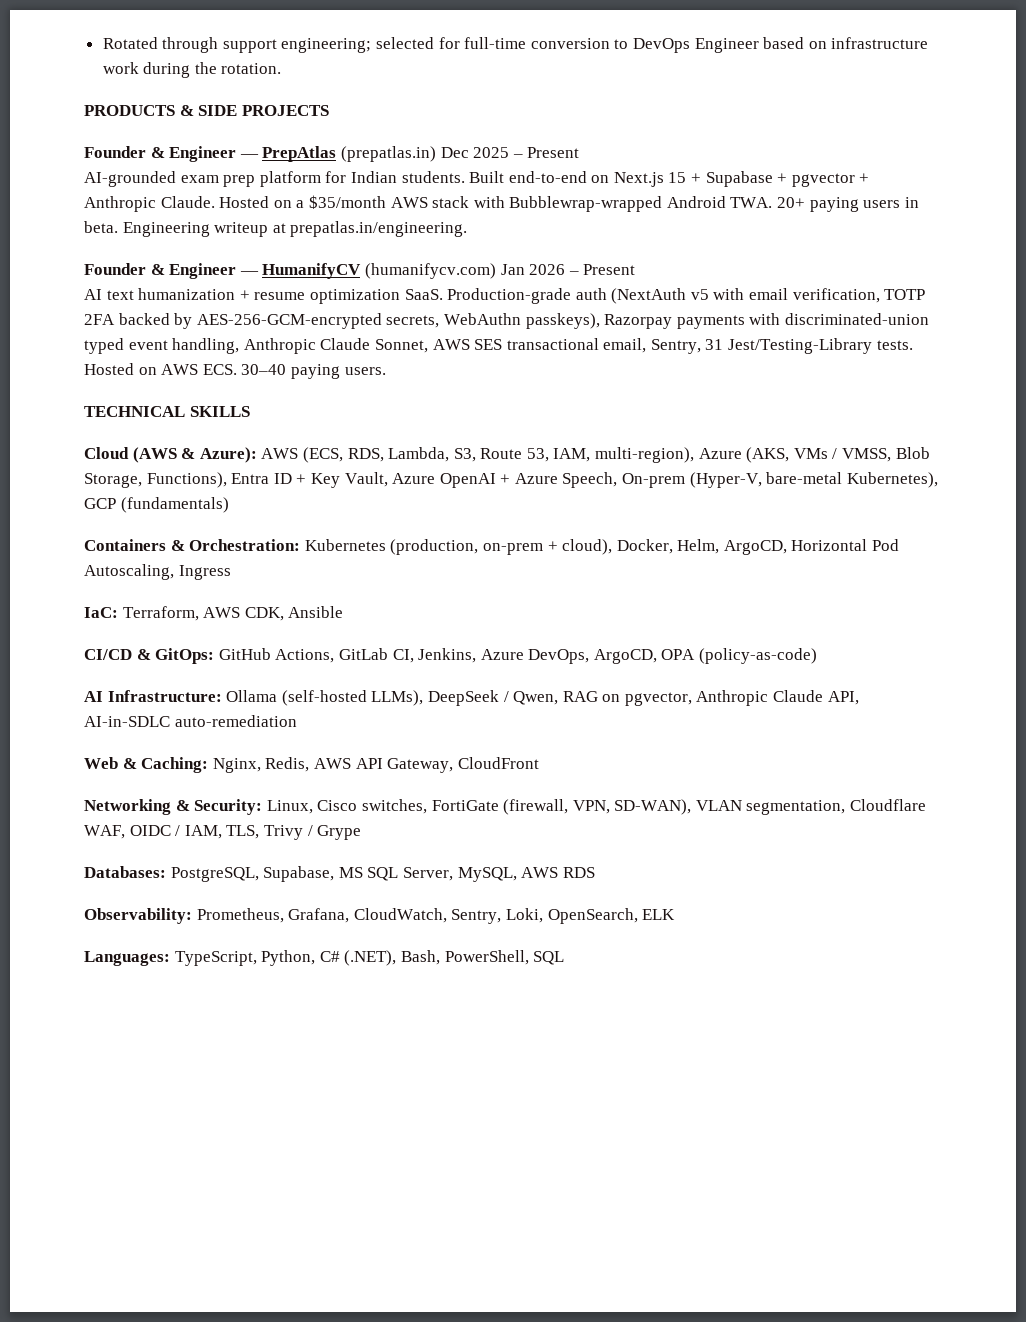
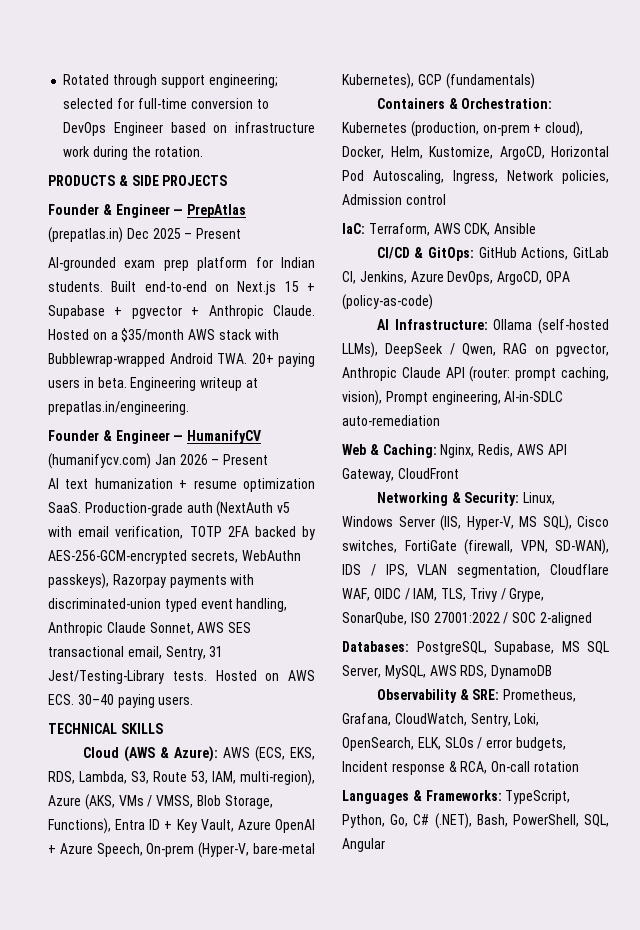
(343, 455) none -> [289,747,315,760] EKS,
(720, 546) none -> [429,146,493,159] Kustomize,
[178,565,231,580] Ingress -> [453,170,609,184] [342,194,446,205] Ingress, Network policies, Admission control
[827,691,859,705] API, -> [445,366,609,382] [342,390,501,406] API (router: prompt caching, vision), Prompt engineering,
(313, 807) none -> [342,515,572,531] Windows Server (IIS, Hyper-V, MS SQL),
(692, 807) none -> [342,564,408,577] IDS / IPS,
[317,825,362,840] Grype -> [509,588,545,602] [342,612,592,626] Grype, SonarQube, ISO 27001:2022 / SOC 2-aligned
[562,867,595,878] [84,908,192,924] RDS // Observability: -> [460,665,553,679] [376,689,500,703] RDS, DynamoDB // Observability & SRE:
[642,909,676,920] [84,951,170,966] ELK // Languages: -> [417,737,566,751] [342,761,579,775] [342,790,502,804] ELK, SLOs / error budgets, Incident response & RCA, On-call rotation // Languages & Frameworks:
(316, 958) none -> [390,814,409,827] Go,
[533,951,565,965] SQL -> [584,814,609,827] [342,838,385,852] SQL, Angular

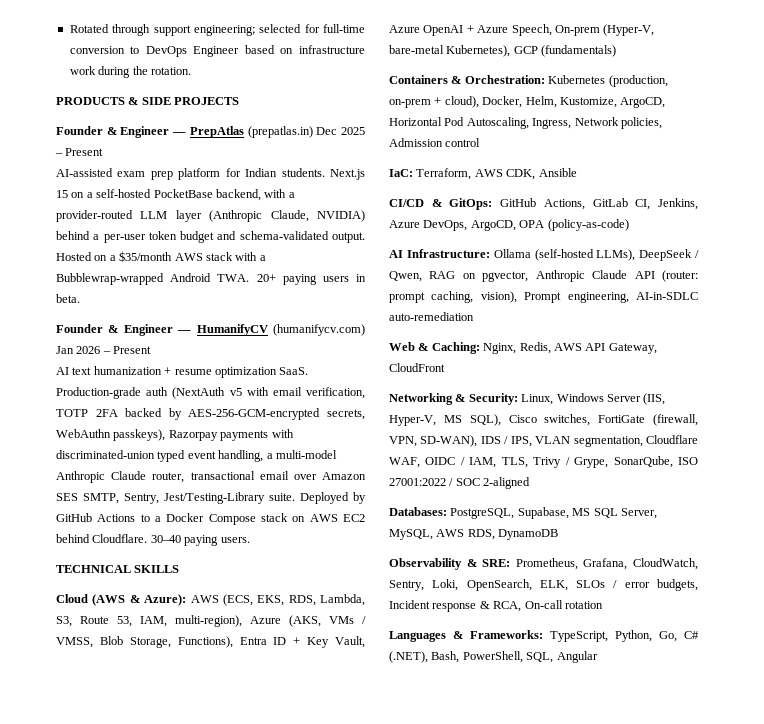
[48,257,116,271] AI-grounded -> [56,168,113,177] AI-assisted
[111,281,315,295] [48,305,315,319] Built end-to-end on Next.js 15 + Supabase + pgvector + Anthropic Claude. -> [330,169,365,180] [56,189,295,201] [56,210,365,222] [56,231,365,243] Next.js 15 on a self-hosted PocketBase backend, with a provider-routed LLM layer (Anthropic Claude, NVIDIA) behind a per-user token budget and schema-validated output.
(279, 334) none -> [259,255,266,261] a
[130,377,258,391] [48,401,189,415] Engineering writeup at prepatlas.in/engineering. -> (80, 298) none
[48,622,252,636] [48,646,224,660] [48,670,315,684] [48,694,74,705] Anthropic Claude Sonnet, AWS SES transactional email, Sentry, 31 Jest/Testing-Library tests. Hosted on AWS ECS. -> [266,450,337,459] [56,471,366,483] [56,492,366,504] [56,513,365,525] [56,534,148,543] a multi-model Anthropic Claude router, transactional email over Amazon SES SMTP, Sentry, Jest/Testing-Library suite. Deployed by GitHub Actions to a Docker Compose stack on AWS EC2 behind Cloudflare.

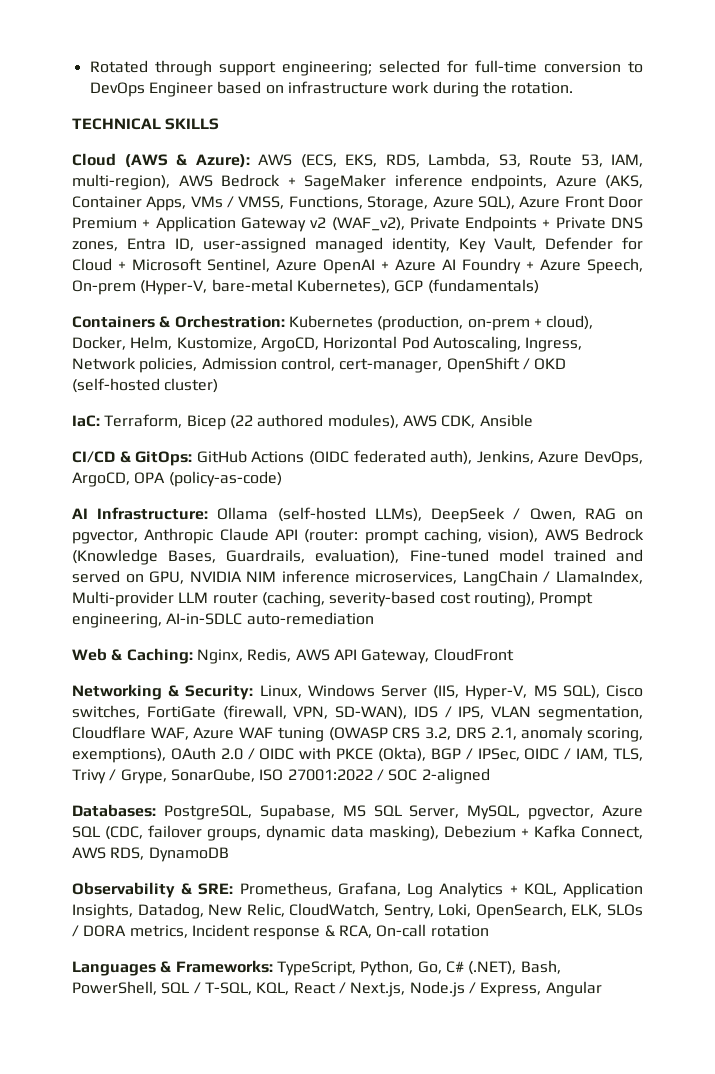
[56,97,240,105] [56,126,365,138] [55,148,104,156] [56,168,365,180] [56,189,295,201] [56,210,365,222] [56,231,365,243] [56,251,266,262] [56,273,366,285] [56,294,80,303] [56,324,365,336] [56,346,152,354] [56,366,309,378] [56,387,365,399] [56,408,365,420] [56,429,294,441] [56,450,337,462] [56,471,366,483] [56,492,366,504] [56,513,365,525] [56,534,250,546] // PRODUCTS & SIDE PROJECTS // Founder & Engineer — PrepAtlas (prepatlas.in) Dec 2025 – Present // AI-assisted exam prep platform for Indian students. Next.js 15 on a self-hosted PocketBase backend, with a provider-routed LLM layer (Anthropic Claude, NVIDIA) behind a per-user token budget and schema-validated output. Hosted on a $35/month AWS stack with a Bubblewrap-wrapped Android TWA. 20+ paying users in beta. // Founder & Engineer — HumanifyCV (humanifycv.com) Jan 2026 – Present // AI text humanization + resume optimization SaaS. Production-grade auth (NextAuth v5 with email verification, TOTP 2FA backed by AES-256-GCM-encrypted secrets, WebAuthn passkeys), Razorpay payments with discriminated-union typed event handling, a multi-model Anthropic Claude router, transactional email over Amazon SES SMTP, Sentry, Jest/Testing-Library suite. Deployed by GitHub Actions to a Docker Compose stack on AWS EC2 behind Cloudflare. 30–40 paying users. -> (574, 88) none
[250,615,366,627] [56,636,365,648] [389,25,464,36] Azure (AKS, VMs / VMSS, Blob Storage, Functions), Entra ID + Key Vault, Azure OpenAI -> [178,174,643,190] [72,196,644,211] [72,216,643,232] [72,237,643,253] [72,258,521,274] AWS Bedrock + SageMaker inference endpoints, Azure (AKS, Container Apps, VMs / VMSS, Functions, Storage, Azure SQL), Azure Front Door Premium + Application Gateway v2 (WAF_v2), Private Endpoints + Private DNS zones, Entra ID, user-assigned managed identity, Key Vault, Defender for Cloud + Microsoft Sentinel, Azure OpenAI + Azure AI Foundry
[445,138,481,147] [389,168,472,180] control // IaC: Terraform, -> [280,357,567,373] [72,378,219,393] [72,414,399,430] control, cert-manager, OpenShift / OKD (self-hosted cluster) // IaC: Terraform, Bicep (22 authored modules),
[543,198,651,210] Actions, GitLab CI, -> [251,450,473,465] Actions (OIDC federated auth),
(517, 297) none -> [544,528,644,541] [72,549,643,565] [72,570,643,586] [72,591,535,607] AWS Bedrock (Knowledge Bases, Guardrails, evaluation), Fine-tuned model trained and served on GPU, NVIDIA NIM inference microservices, LangChain / LlamaIndex, Multi-provider LLM router (caching, severity-based cost routing),
(420, 462) none -> [193,726,644,742] [72,747,520,763] Azure WAF tuning (OWASP CRS 3.2, DRS 2.1, anomaly scoring, exemptions), OAuth 2.0 / OIDC with PKCE (Okta), BGP / IPSec,
(433, 534) none -> [528,805,643,820] [72,825,644,841] pgvector, Azure SQL (CDC, failover groups, dynamic data masking), Debezium + Kafka Connect,
(628, 564) none -> [407,882,643,898] [72,903,285,919] Log Analytics + KQL, Application Insights, Datadog, New Relic,
[624,579,698,591] error budgets, -> [83,925,188,938] DORA metrics,
[526,652,554,663] SQL, -> [161,981,542,997] SQL / T-SQL, KQL, React / Next.js, Node.js / Express,

